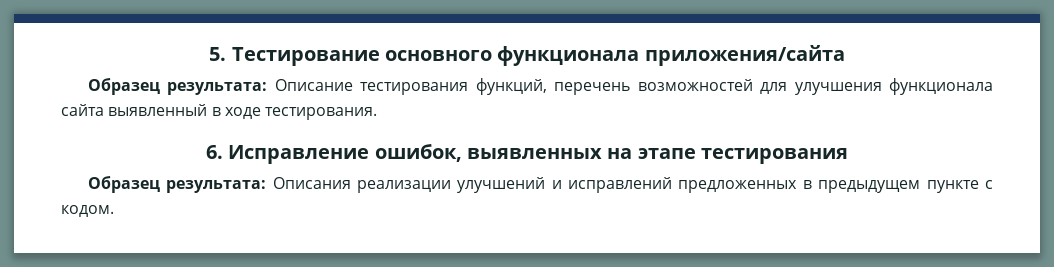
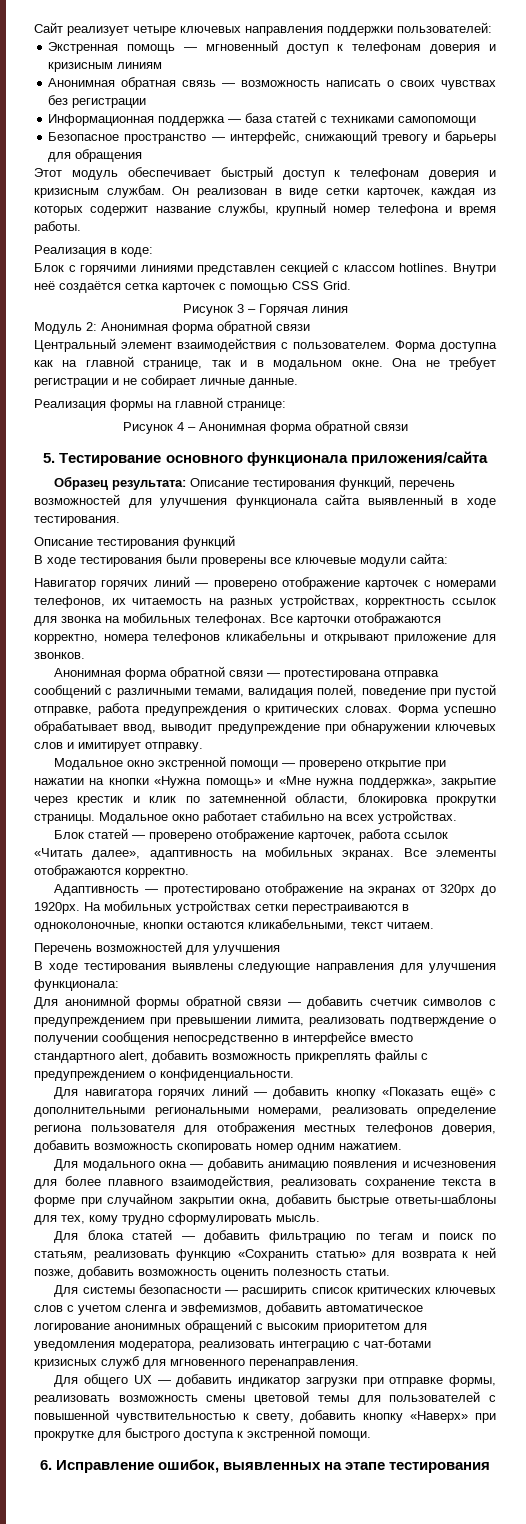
(209, 54) none -> [34,22,492,36] [48,40,496,54] [48,62,163,72] [48,77,496,90] [48,95,147,108] [48,112,477,126] [48,130,497,144] [48,149,143,162] [34,166,496,180] [34,185,497,198] [34,202,496,216] [34,221,81,234] [34,245,153,257] [34,261,496,275] [34,281,351,293] [182,304,348,316] [34,320,310,334] [34,338,497,352] [34,356,496,370] [34,375,298,388] [34,397,286,411] [122,420,408,434] Сайт реализует четыре ключевых направления поддержки пользователей: // Экстренная помощь — мгновенный доступ к телефонам доверия и кризисным линиям // Анонимная обратная связь — возможность написать о своих чувствах без регистрации // Информационная поддержка — база статей с техниками самопомощи // Безопасное пространство — интерфейс, снижающий тревогу и барьеры для обращения // Этот модуль обеспечивает быстрый доступ к телефонам доверия и кризисным службам. Он реализован в виде сетки карточек, каждая из которых содержит название службы, крупный номер телефона и время работы. // Реализация в коде: // Блок с горячими линиями представлен секцией с классом hotlines. Внутри неё создаётся сетка карточек с помощью CSS Grid. // Рисунок 3 – Горячая линия // Модуль 2: Анонимная форма обратной связи // Центральный элемент взаимодействия с пользователем. Форма доступна как на главной странице, так и в модальном окне. Она не требует регистрации и не собирает личные данные. // Реализация формы на главной странице: // Рисунок 4 – Анонимная форма обратной связи //
(378, 113) none -> [34,535,235,549] [34,553,448,567] [34,576,496,590] [34,594,496,608] [34,613,441,626] [34,631,496,644] [34,652,85,659] [54,666,440,680] [34,684,496,698] [34,703,496,716] [34,721,497,734] [34,742,203,752] [54,756,447,770] [34,776,497,788] [34,792,496,806] [34,810,457,824] [54,828,449,842] [34,847,496,860] [34,865,189,878] [54,883,497,896] [34,900,409,914] [34,919,434,932] [34,941,280,955] [34,961,496,973] [34,979,119,991] [34,995,496,1009] [34,1017,496,1027] [34,1031,413,1045] [34,1049,428,1063] [34,1069,294,1081] [54,1085,496,1099] [34,1107,496,1117] [34,1122,496,1135] [34,1140,402,1153] [54,1158,497,1171] [34,1175,496,1189] [34,1193,496,1207] [34,1213,320,1225] [54,1229,496,1243] [34,1247,496,1261] [34,1266,390,1279] [54,1284,497,1297] [34,1302,423,1315] [34,1319,427,1333] [34,1338,431,1351] [34,1356,359,1369] [54,1374,496,1387] [34,1391,497,1405] [34,1409,496,1423] [34,1427,371,1441] // Описание тестирования функций // В ходе тестирования были проверены все ключевые модули сайта: // Навигатор горячих линий — проверено отображение карточек с номерами телефонов, их читаемость на разных устройствах, корректность ссылок для звонка на мобильных телефонах. Все карточки отображаются корректно, номера телефонов кликабельны и открывают приложение для звонков. // Анонимная форма обратной связи — протестирована отправка сообщений с различными темами, валидация полей, поведение при пустой отправке, работа предупреждения о критических словах. Форма успешно обрабатывает ввод, выводит предупреждение при обнаружении ключевых слов и имитирует отправку. // Модальное окно экстренной помощи — проверено открытие при нажатии на кнопки «Нужна помощь» и «Мне нужна поддержка», закрытие через крестик и клик по затемненной области, блокировка прокрутки страницы. Модальное окно работает стабильно на всех устройствах. // Блок статей — проверено отображение карточек, работа ссылок «Читать далее», адаптивность на мобильных экранах. Все элементы отображаются корректно. // Адаптивность — протестировано отображение на экранах от 320px до 1920px. На мобильных устройствах сетки перестраиваются в одноколоночные, кнопки остаются кликабельными, текст читаем. // Перечень возможностей для улучшения // В ходе тестирования выявлены следующие направления для улучшения функционала: // Для анонимной формы обратной связи — добавить счетчик символов с предупреждением при превышении лимита, реализовать подтверждение о получении сообщения непосредственно в интерфейсе вместо стандартного alert, добавить возможность прикреплять файлы с предупреждением о конфиденциальности. // Для навигатора горячих линий — добавить кнопку «Показать ещё» с дополнительными региональными номерами, реализовать определение региона пользователя для отображения местных телефонов доверия, добавить возможность скопировать номер одним нажатием. // Для модального окна — добавить анимацию появления и исчезновения для более плавного взаимодействия, реализовать сохранение текста в форме при случайном закрытии окна, добавить быстрые ответы-шаблоны для тех, кому трудно сформулировать мысль. // Для блока статей — добавить фильтрацию по тегам и поиск по статьям, реализовать функцию «Сохранить статью» для возврата к ней позже, добавить возможность оценить полезность статьи. // Для системы безопасности — расширить список критических ключевых слов с учетом сленга и эвфемизмов, добавить автоматическое логирование анонимных обращений с высоким приоритетом для уведомления модератора, реализовать интеграцию с чат-ботами кризисных служб для мгновенного перенаправления. // Для общего UX — добавить индикатор загрузки при отправке формы, реализовать возможность смены цветовой темы для пользователей с повышенной чувствительностью к свету, добавить кнопку «Наверх» при прокрутке для быстрого доступа к экстренной помощи.
[87,176,994,193] [61,205,114,217] // Образец результата: Описания реализации улучшений и исправлений предложенных в предыдущем пункте с кодом. -> (491, 1467) none

